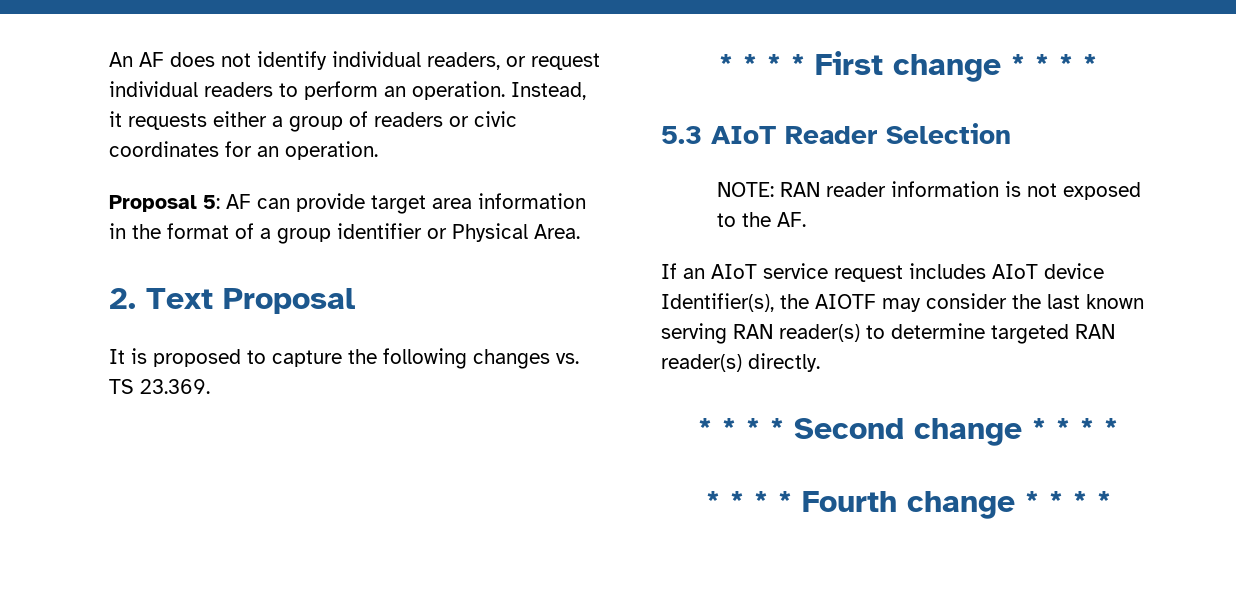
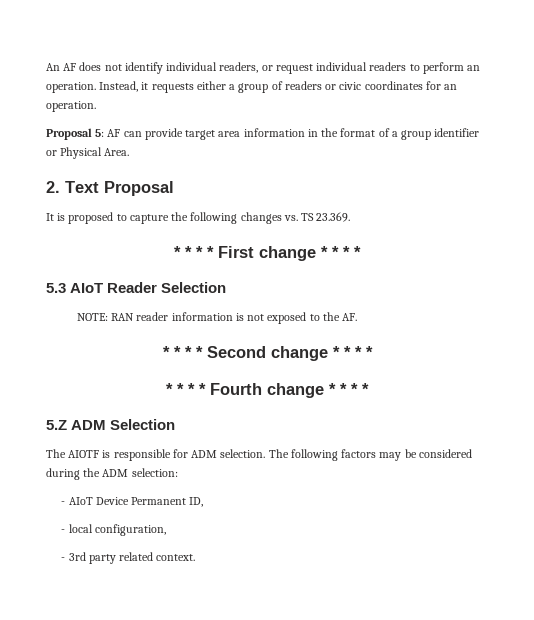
[661,263,1104,282] [661,293,1144,312] [661,323,1115,344] [661,353,820,372] // If an AIoT service request includes AIoT device Identifier(s), the AIOTF may consider the last known serving RAN reader(s) to determine targeted RAN reader(s) directly. -> (358, 317) none
(1111, 501) none -> [46,419,176,430] [46,449,472,461] [46,468,178,480] [61,497,204,507] [61,524,166,536] [61,552,196,564] // 5.Z ADM Selection // The AIOTF is responsible for ADM selection. The following factors may be considered during the ADM selection: // - AIoT Device Permanent ID, // - local configuration, // - 3rd party related context.

